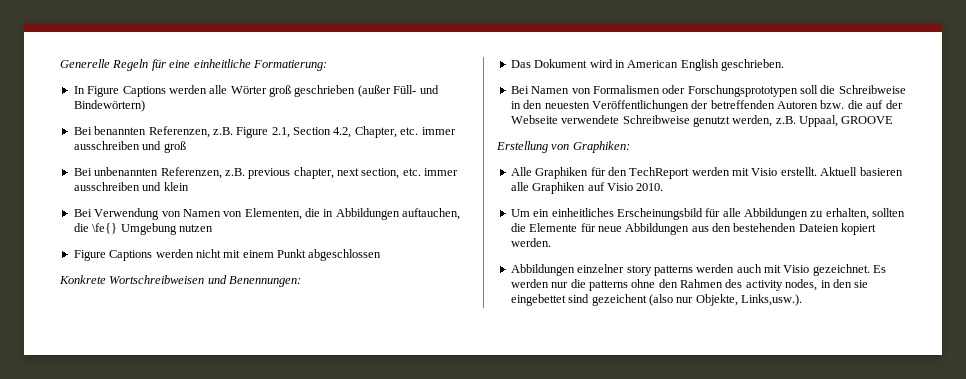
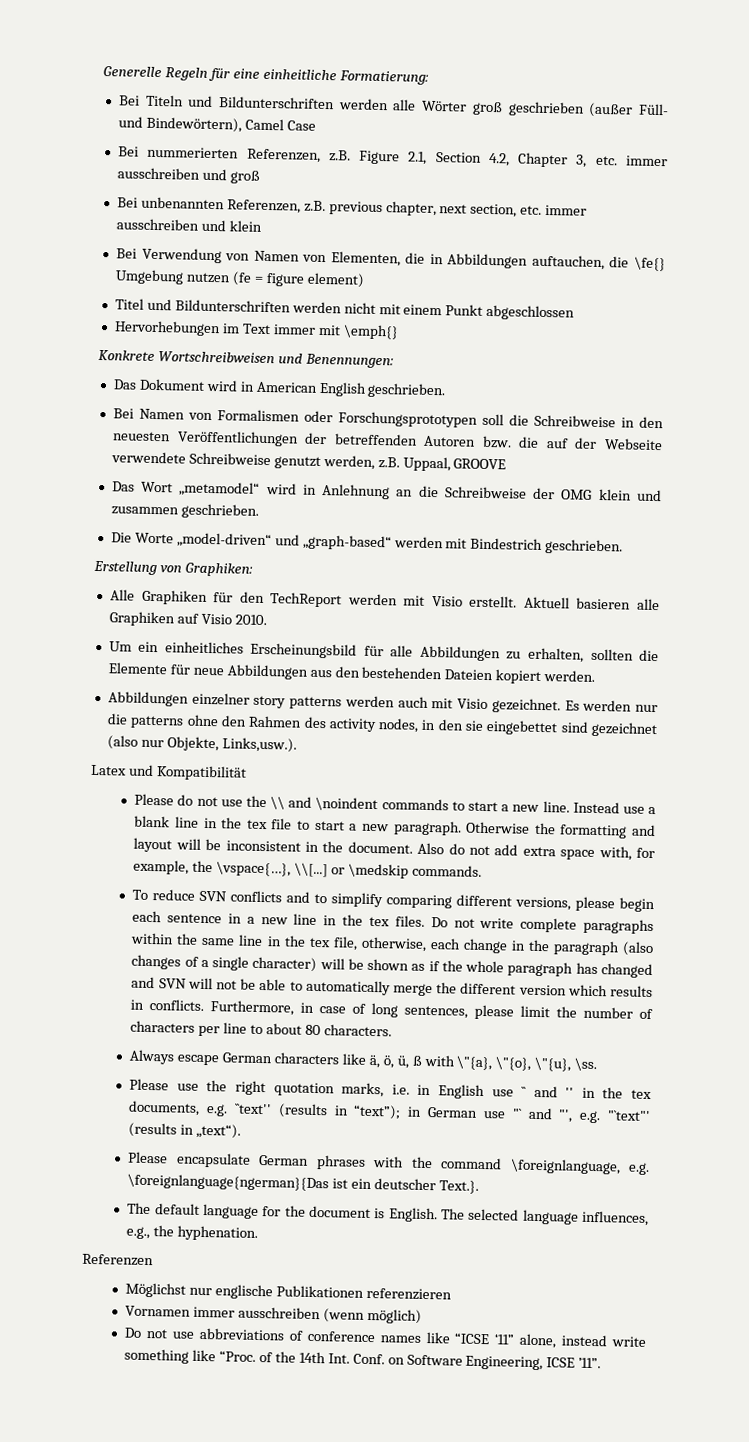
[73,86,166,97] In Figure Captions -> [118,94,336,110] Bei Titeln und Bildunterschriften
[73,100,145,112] [73,126,147,135] Bindewörtern) // Bei benannten -> [145,116,316,133] [117,146,240,159] Bindewörtern), Camel Case // Bei nummerierten
[354,126,397,138] Chapter, -> [517,152,588,168] Chapter 3,
[73,250,153,261] // Figure Captions -> [231,271,365,288] [114,298,291,313] (fe = figure element) // Titel und Bildunterschriften
(382, 255) none -> [113,320,399,340] // Hervorhebungen im Text immer mit \emph{}
(894, 120) none -> [111,481,662,502] [110,503,259,519] [110,532,624,555] // Das Wort „metamodel“ wird in Anlehnung an die Schreibweise der OMG klein und zusammen geschrieben. // Die Worte „model-driven“ und „graph-based“ werden mit Bindestrich geschrieben.
[591,294,647,306] gezeichent -> [591,721,658,738] gezeichnet
(802, 300) none -> [90,764,247,781] [134,793,657,815] [134,815,656,839] [133,837,656,861] [133,859,482,879] [132,889,655,913] [132,910,655,935] [130,932,654,957] [131,954,653,979] [131,976,653,998] [130,999,653,1020] [130,1020,392,1037] [129,1049,598,1072] [129,1078,652,1100] [128,1100,651,1124] [128,1122,242,1139] [128,1151,651,1176] [127,1173,479,1194] [127,1202,649,1226] [126,1225,259,1242] [82,1253,154,1267] [125,1282,452,1301] [125,1305,422,1324] [124,1327,647,1349] [124,1348,602,1371] // Latex und Kompatibilität // Please do not use the \\ and \noindent commands to start a new line. Instead use a blank line in the tex file to start a new paragraph. Otherwise the formatting and layout will be inconsistent in the document. Also do not add extra space with, for example, the \vspace{…}, \\[...] or \medskip commands. // To reduce SVN conflicts and to simplify comparing different versions, please begin each sentence in a new line in the tex files. Do not write complete paragraphs within the same line in the tex file, otherwise, each change in the paragraph (also changes of a single character) will be shown as if the whole paragraph has changed and SVN will not be able to automatically merge the different version which results in conflicts. Furthermore, in case of long sentences, please limit the number of characters per line to about 80 characters. // Always escape German characters like ä, ö, ü, ß with \"{a}, \"{o}, \"{u}, \ss. // Please use the right quotation marks, i.e. in English use `` and '' in the tex documents, e.g. ``text'' (results in “text”); in German use "` and "', e.g. "`text"' (results in „text“). // Please encapsulate German phrases with the command \foreignlanguage, e.g. \foreignlanguage{ngerman}{Das ist ein deutscher Text.}. // The default language for the document is English. The selected language influences, e.g., the hyphenation. // Referenzen // Möglichst nur englische Publikationen referenzieren // Vornamen immer ausschreiben (wenn möglich) // Do not use abbreviations of conference names like “ICSE ‘11” alone, instead write something like “Proc. of the 14th Int. Conf. on Software Engineering, ICSE ’11”.

